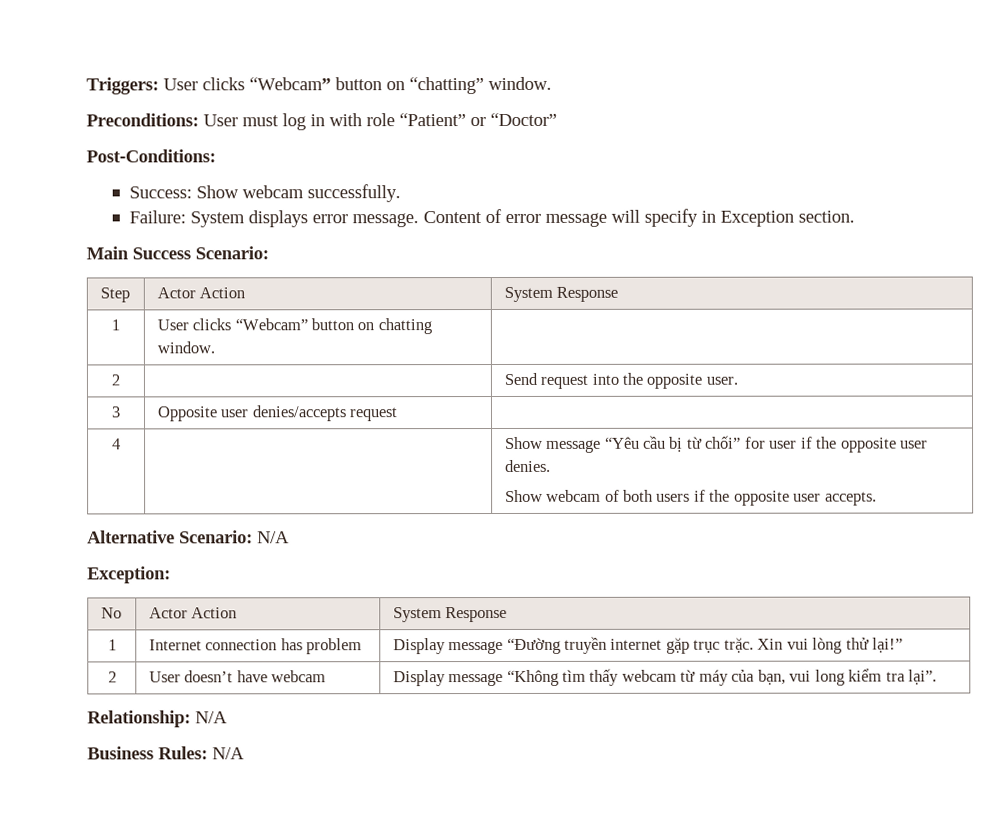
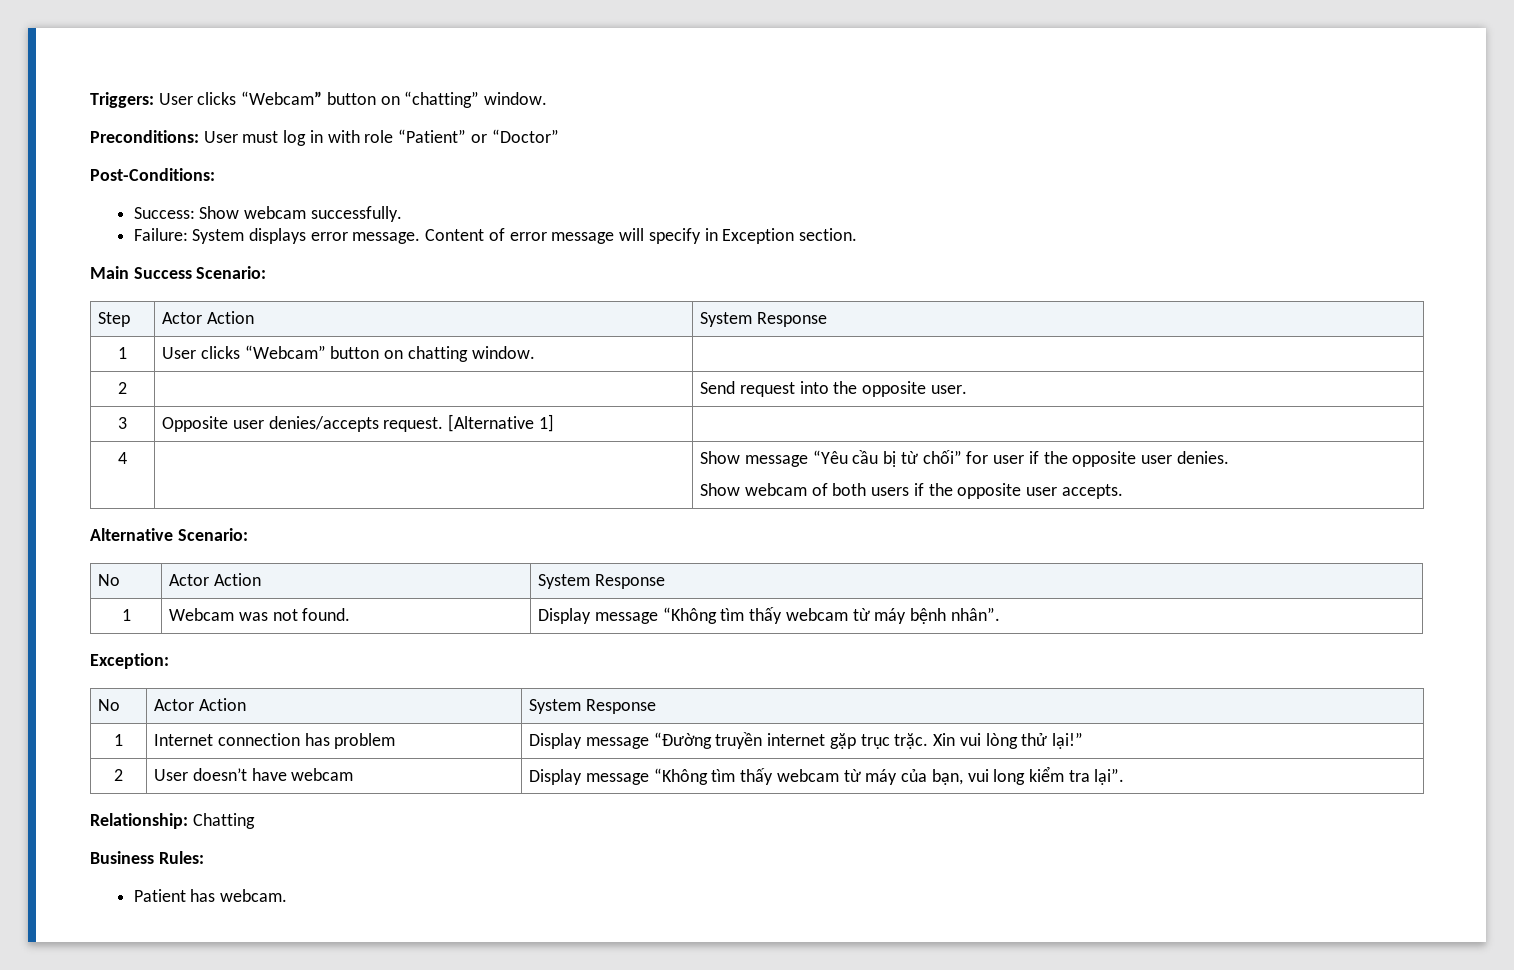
[348,407,398,422] request -> [383,414,554,432] request. [Alternative 1]
[257,531,290,544] N/A -> [98,574,121,586] [169,573,261,586] [538,574,665,589] [121,609,131,621] [169,608,351,621] [538,607,1000,624] // No | Actor Action | System Response // 1 | Webcam was not found. | Display message “Không tìm thấy webcam từ máy bệnh nhân”.
[195,711,228,724] N/A -> [192,813,255,829] Chatting
[212,747,245,760] N/A -> [133,889,287,902] // Patient has webcam.

